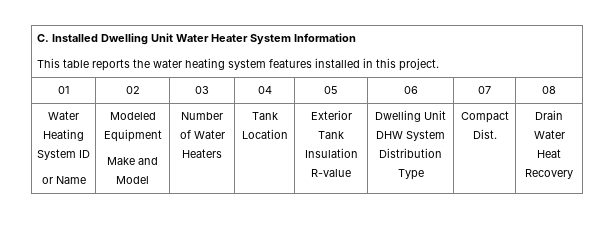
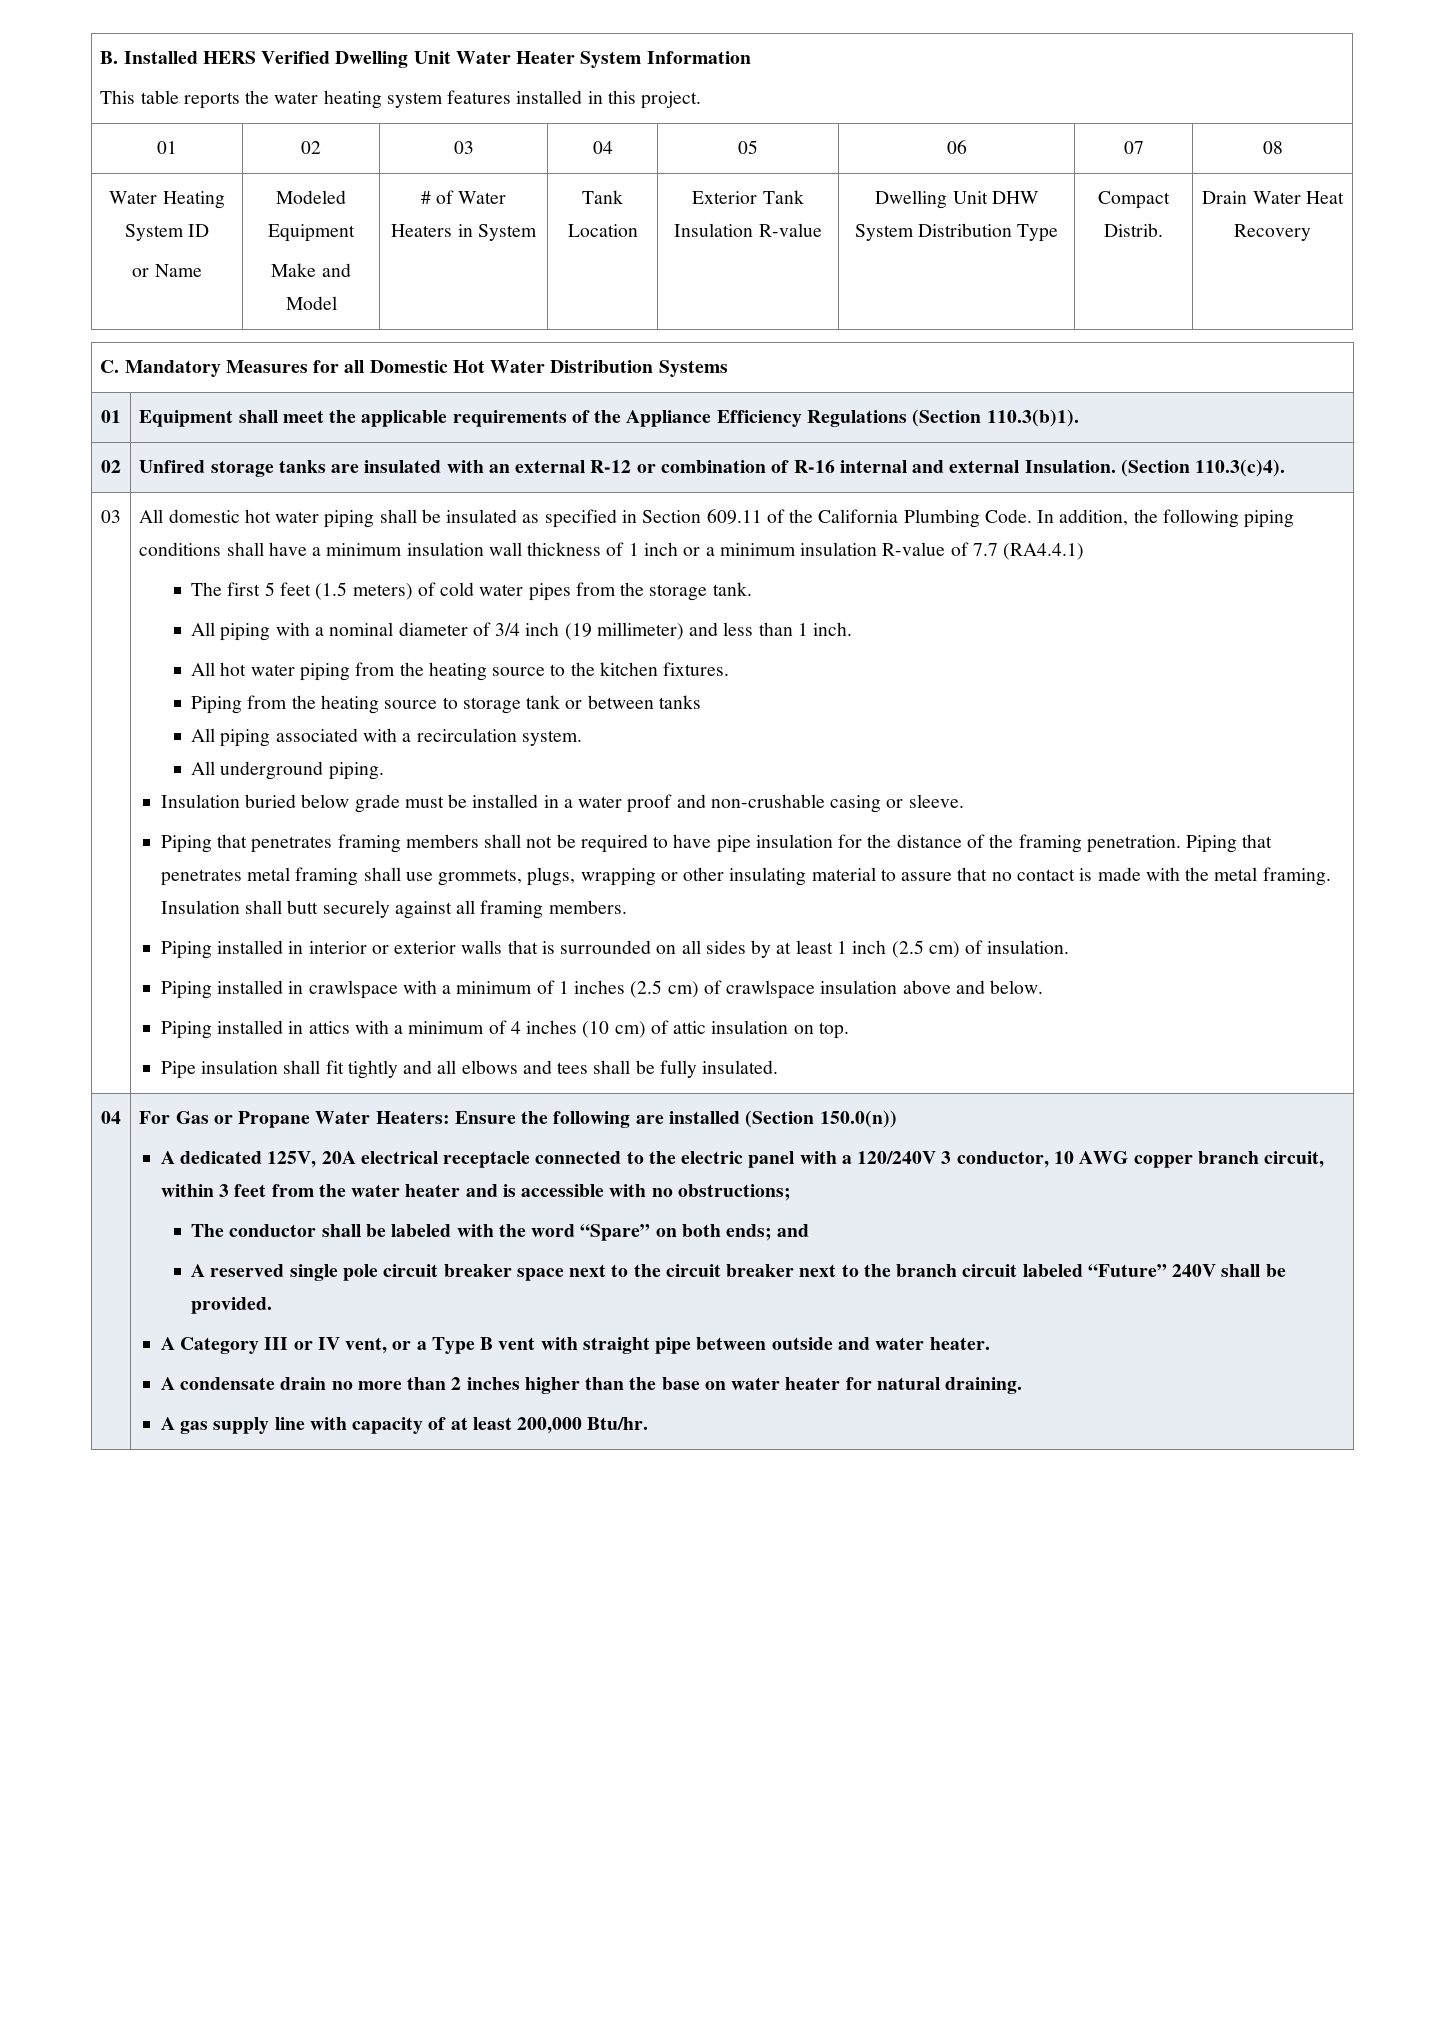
[36,34,98,42] C. Installed -> [100,51,331,64] B. Installed HERS Verified
[181,112,223,120] Number -> [420,191,431,204] #
(222, 153) none -> [457,224,537,241] in System
[472,129,497,139] Dist. -> [1104,223,1163,237] Distrib.
(573, 174) none -> [100,360,728,377] [101,410,121,423] [139,409,1079,427] [101,460,121,473] [139,459,1286,477] [101,510,121,523] [139,509,1295,528] [139,542,1085,560] [191,582,752,601] [191,622,853,641] [191,662,730,681] [191,695,701,714] [191,728,582,747] [191,761,384,780] [160,794,964,813] [160,834,1273,853] [160,867,1331,886] [160,900,627,919] [160,940,1070,959] [160,980,1044,999] [160,1020,850,1039] [160,1060,779,1079] [101,1111,121,1124] [139,1110,897,1128] [160,1151,1325,1168] [160,1184,791,1201] [191,1224,810,1241] [191,1264,1286,1281] [191,1297,273,1314] [160,1337,990,1354] [160,1377,1023,1394] [160,1417,649,1434] // C. Mandatory Measures for all Domestic Hot Water Distribution Systems // 01 | Equipment shall meet the applicable requirements of the Appliance Efficiency Regulations (Section 110.3(b)1). // 02 | Unfired storage tanks are insulated with an external R-12 or combination of R-16 internal and external Insulation. (Section 110.3(c)4). // 03 | All domestic hot water piping shall be insulated as specified in Section 609.11 of the California Plumbing Code. In addition, the following piping conditions shall have a minimum insulation wall thickness of 1 inch or a minimum insulation R-value of 7.7 (RA4.4.1) // The first 5 feet (1.5 meters) of cold water pipes from the storage tank. // All piping with a nominal diameter of 3/4 inch (19 millimeter) and less than 1 inch. // All hot water piping from the heating source to the kitchen fixtures. // Piping from the heating source to storage tank or between tanks // All piping associated with a recirculation system. // All underground piping. // Insulation buried below grade must be installed in a water proof and non-crushable casing or sleeve. // Piping that penetrates framing members shall not be required to have pipe insulation for the distance of the framing penetration. Piping that penetrates metal framing shall use grommets, plugs, wrapping or other insulating material to assure that no contact is made with the metal framing. Insulation shall butt securely against all framing members. // Piping installed in interior or exterior walls that is surrounded on all sides by at least 1 inch (2.5 cm) of insulation. // Piping installed in crawlspace with a minimum of 1 inches (2.5 cm) of crawlspace insulation above and below. // Piping installed in attics with a minimum of 4 inches (10 cm) of attic insulation on top. // Pipe insulation shall fit tightly and all elbows and tees shall be fully insulated. // 04 | For Gas or Propane Water Heaters: Ensure the following are installed (Section 150.0(n)) // A dedicated 125V, 20A electrical receptacle connected to the electric panel with a 120/240V 3 conductor, 10 AWG copper branch circuit, within 3 feet from the water heater and is accessible with no obstructions; // The conductor shall be labeled with the word “Spare” on both ends; and // A reserved single pole circuit breaker space next to the circuit breaker next to the branch circuit labeled “Future” 240V shall be provided. // A Category III or IV vent, or a Type B vent with straight pipe between outside and water heater. // A condensate drain no more than 2 inches higher than the base on water heater for natural draining. // A gas supply line with capacity of at least 200,000 Btu/hr.

